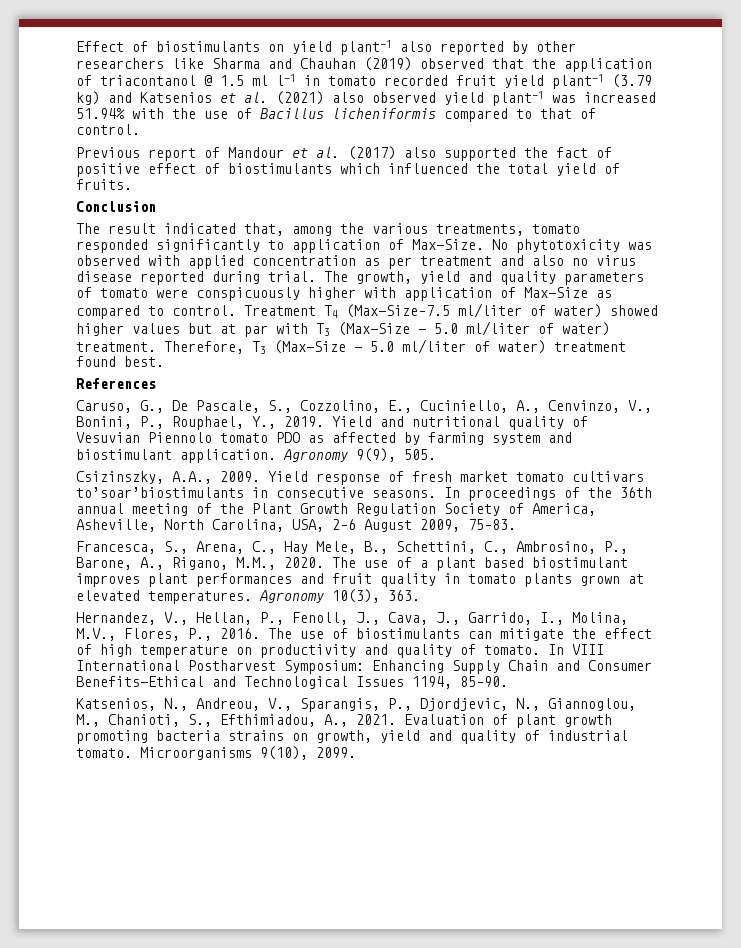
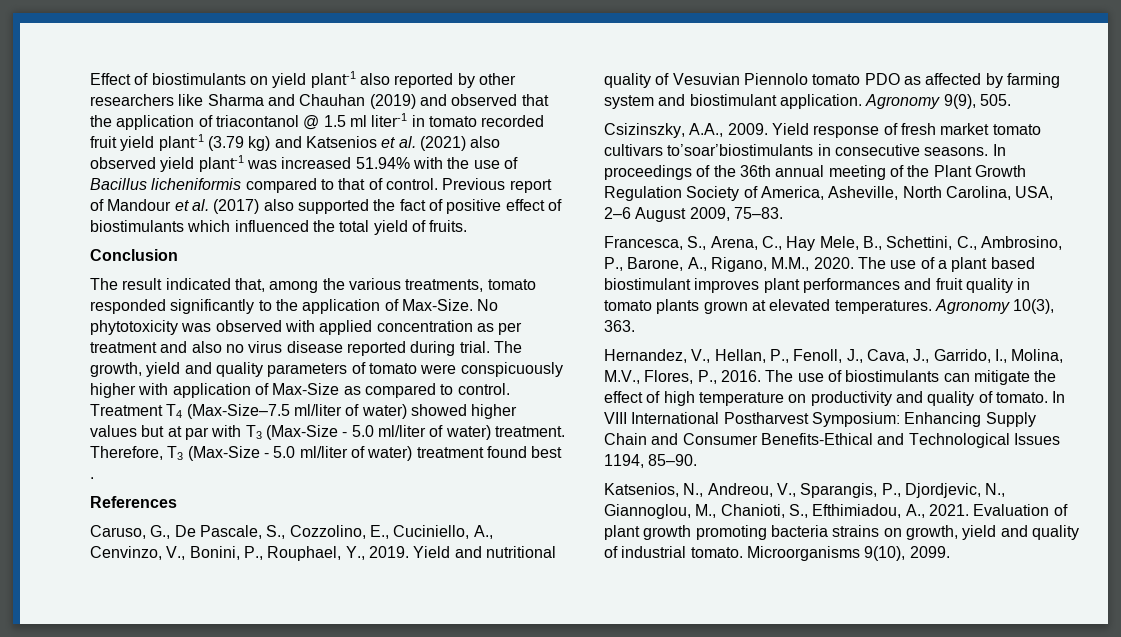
(412, 64) none -> [419,94,447,106] and
[276,74,296,86] l-1 -> [371,113,408,127] liter-1
(140, 129) // -> (438, 184) none
(284, 245) none -> [275,299,298,311] the
[124,356,164,367] best. -> [531,446,563,458] [90,477,94,479] best .

